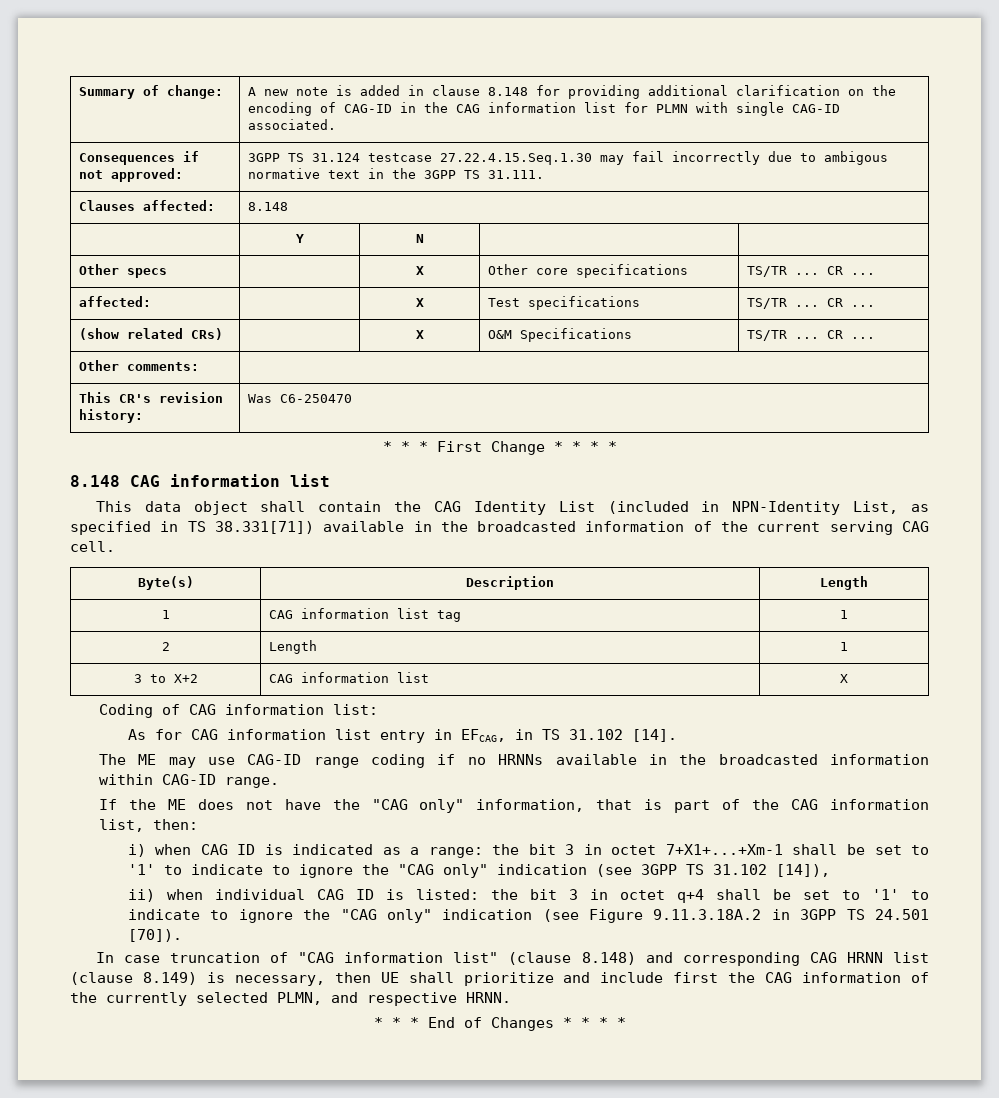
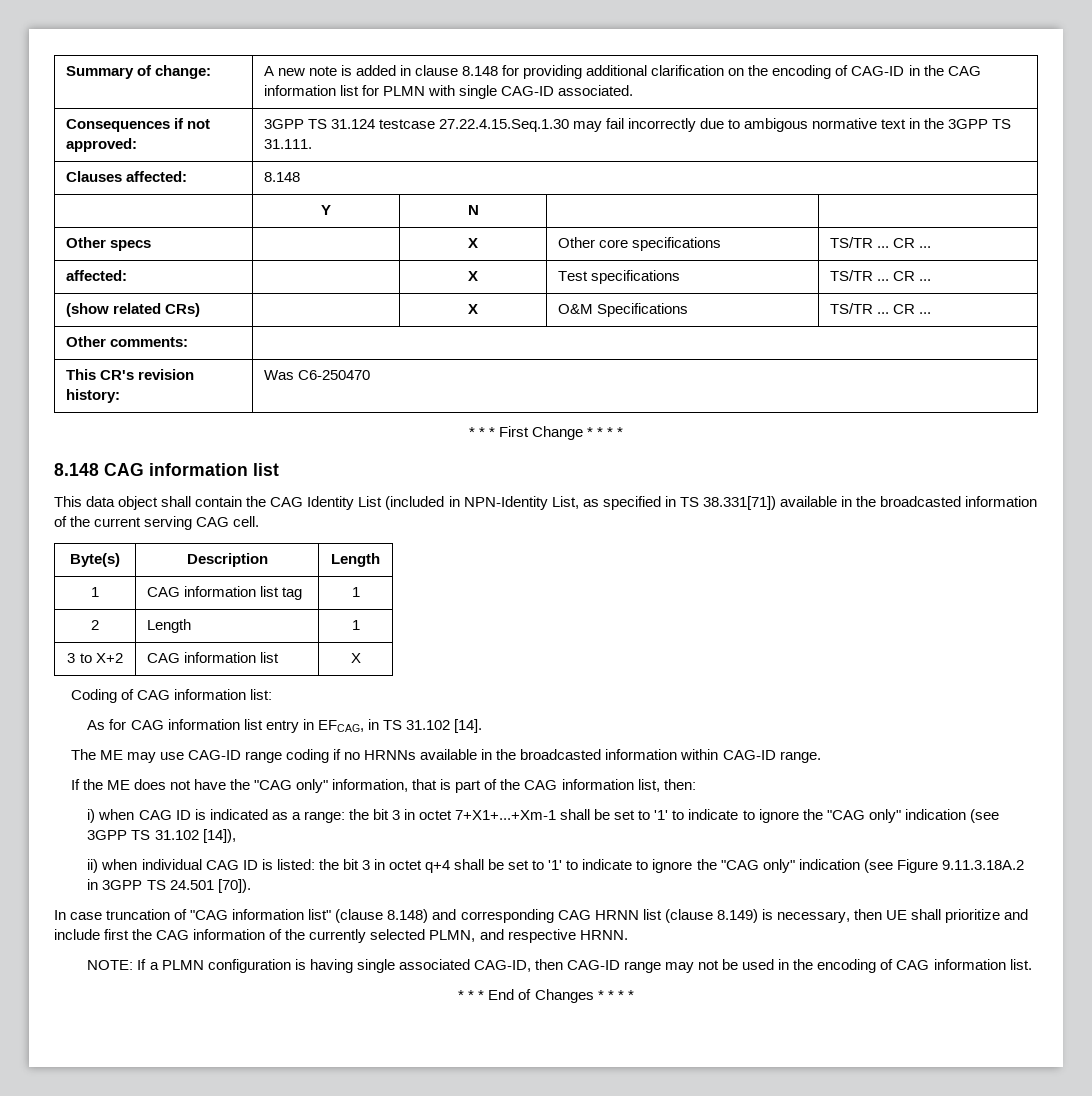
(511, 997) none -> [87,959,1032,973] // NOTE: If a PLMN configuration is having single associated CAG-ID, then CAG-ID range may not be used in the encoding of CAG information list.

